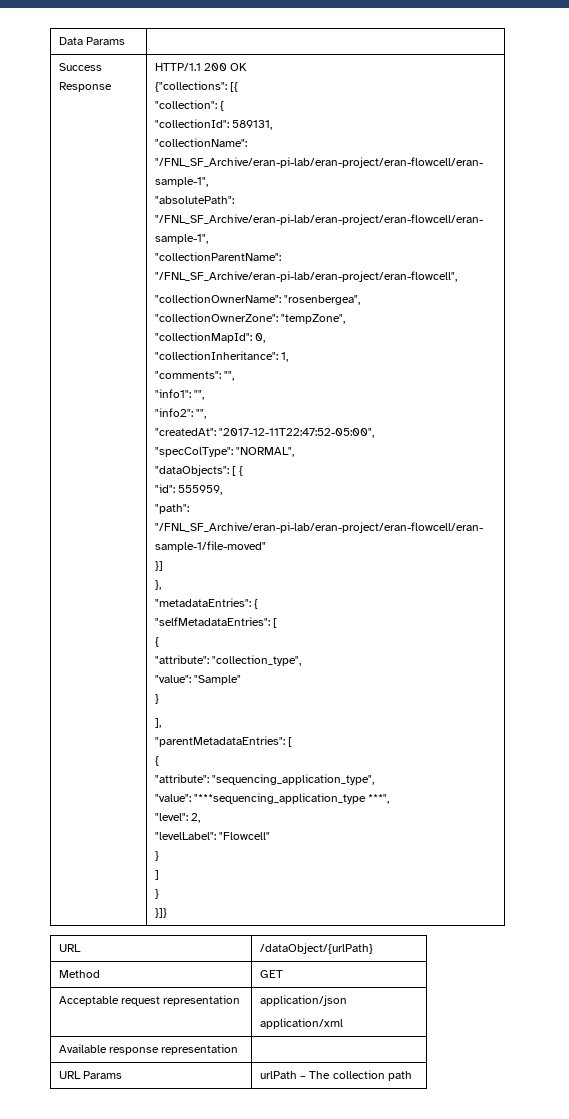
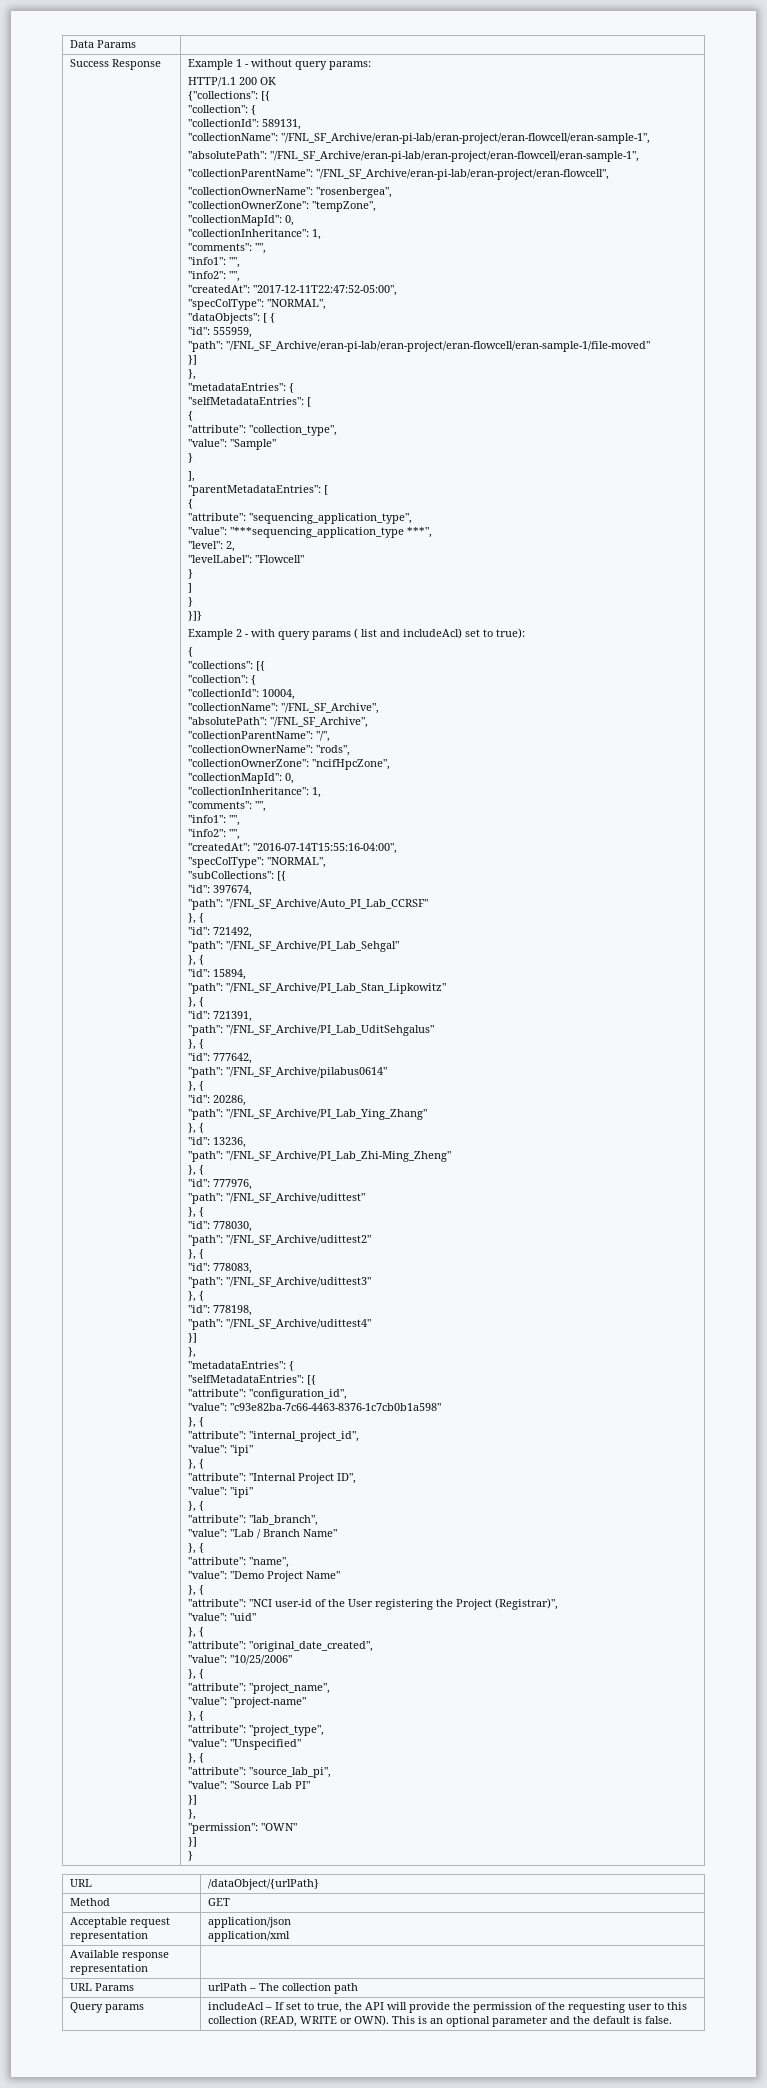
(112, 87) none -> [187,59,371,70] Example 1 - without query params: //
(167, 913) none -> [187,628,525,640] [187,647,193,657] [187,661,265,671] [187,675,256,685] [187,689,295,700] [187,703,379,714] [187,717,368,728] [187,731,330,742] [187,745,350,756] [187,759,390,770] [187,773,294,784] [187,787,321,798] [187,801,266,812] [187,815,240,826] [187,829,240,840] [187,843,397,854] [187,857,326,868] [187,871,286,881] [187,885,252,896] [187,899,428,910] [187,913,204,924] [187,927,252,938] [187,941,399,952] [187,955,204,966] [187,969,246,980] [187,983,446,994] [187,997,204,1008] [187,1011,252,1022] [187,1025,434,1036] [187,1039,204,1050] [187,1053,252,1064] [187,1067,387,1078] [187,1081,204,1092] [187,1095,246,1106] [187,1109,427,1120] [187,1123,204,1134] [187,1137,246,1148] [187,1151,451,1162] [187,1165,204,1176] [187,1179,252,1190] [187,1193,365,1204] [187,1207,204,1218] [187,1221,252,1232] [187,1235,371,1246] [187,1249,204,1260] [187,1263,252,1274] [187,1277,371,1288] [187,1291,204,1302] [187,1305,252,1316] [187,1319,371,1330] [187,1333,197,1343] [187,1347,196,1358] [187,1361,294,1371] [187,1375,316,1385] [187,1389,347,1400] [187,1403,441,1411] [187,1417,204,1428] [187,1431,359,1442] [187,1445,253,1456] [187,1459,204,1470] [187,1473,356,1484] [187,1487,253,1498] [187,1501,204,1512] [187,1515,318,1526] [187,1529,337,1539] [187,1543,204,1554] [187,1557,289,1568] [187,1571,340,1582] [187,1585,204,1596] [187,1598,558,1610] [187,1613,256,1621] [187,1627,204,1638] [187,1641,373,1652] [187,1655,292,1665] [187,1669,204,1680] [187,1683,330,1694] [187,1697,306,1708] [187,1711,204,1722] [187,1725,324,1736] [187,1739,301,1750] [187,1753,204,1764] [187,1767,331,1778] [187,1781,310,1789] [187,1795,197,1805] [187,1809,196,1820] [187,1823,297,1834] [187,1837,197,1847] [187,1851,193,1861] // Example 2 - with query params ( list and includeAcl) set to true): // { // "collections": [{ // "collection": { // "collectionId": 10004, // "collectionName": "/FNL_SF_Archive", // "absolutePath": "/FNL_SF_Archive", // "collectionParentName": "/", // "collectionOwnerName": "rods", // "collectionOwnerZone": "ncifHpcZone", // "collectionMapId": 0, // "collectionInheritance": 1, // "comments": "", // "info1": "", // "info2": "", // "createdAt": "2016-07-14T15:55:16-04:00", // "specColType": "NORMAL", // "subCollections": [{ // "id": 397674, // "path": "/FNL_SF_Archive/Auto_PI_Lab_CCRSF" // }, { // "id": 721492, // "path": "/FNL_SF_Archive/PI_Lab_Sehgal" // }, { // "id": 15894, // "path": "/FNL_SF_Archive/PI_Lab_Stan_Lipkowitz" // }, { // "id": 721391, // "path": "/FNL_SF_Archive/PI_Lab_UditSehgalus" // }, { // "id": 777642, // "path": "/FNL_SF_Archive/pilabus0614" // }, { // "id": 20286, // "path": "/FNL_SF_Archive/PI_Lab_Ying_Zhang" // }, { // "id": 13236, // "path": "/FNL_SF_Archive/PI_Lab_Zhi-Ming_Zheng" // }, { // "id": 777976, // "path": "/FNL_SF_Archive/udittest" // }, { // "id": 778030, // "path": "/FNL_SF_Archive/udittest2" // }, { // "id": 778083, // "path": "/FNL_SF_Archive/udittest3" // }, { // "id": 778198, // "path": "/FNL_SF_Archive/udittest4" // }] // }, // "metadataEntries": { // "selfMetadataEntries": [{ // "attribute": "configuration_id", // "value": "c93e82ba-7c66-4463-8376-1c7cb0b1a598" // }, { // "attribute": "internal_project_id", // "value": "ipi" // }, { // "attribute": "Internal Project ID", // "value": "ipi" // }, { // "attribute": "lab_branch", // "value": "Lab / Branch Name" // }, { // "attribute": "name", // "value": "Demo Project Name" // }, { // "attribute": "NCI user-id of the User registering the Project (Registrar)", // "value": "uid" // }, { // "attribute": "original_date_created", // "value": "10/25/2006" // }, { // "attribute": "project_name", // "value": "project-name" // }, { // "attribute": "project_type", // "value": "Unspecified" // }, { // "attribute": "source_lab_pi", // "value": "Source Lab PI" // }] // }, // "permission": "OWN" // }] // }
(412, 1076) none -> [69,2002,144,2013] [207,2002,687,2013] [207,2015,672,2027] // Query params | includeAcl – If set to true, the API will provide the permission of the requesting user to this collection (READ, WRITE or OWN). This is an optional parameter and the default is false.

